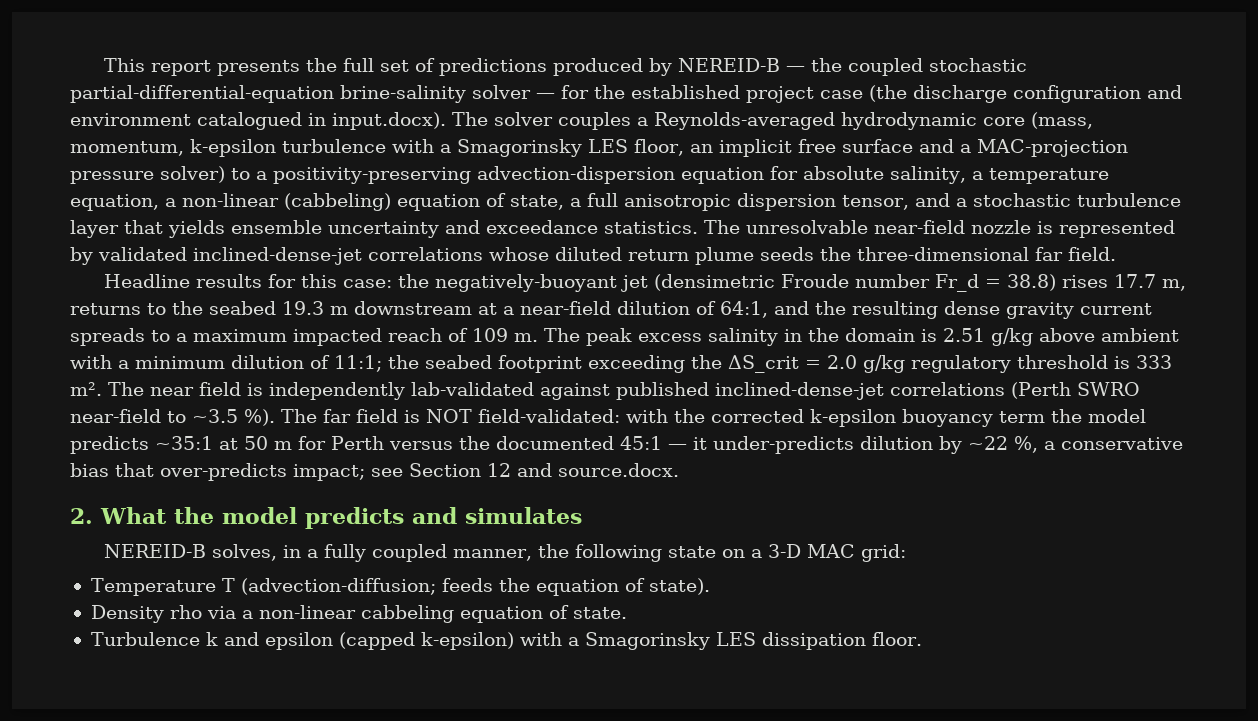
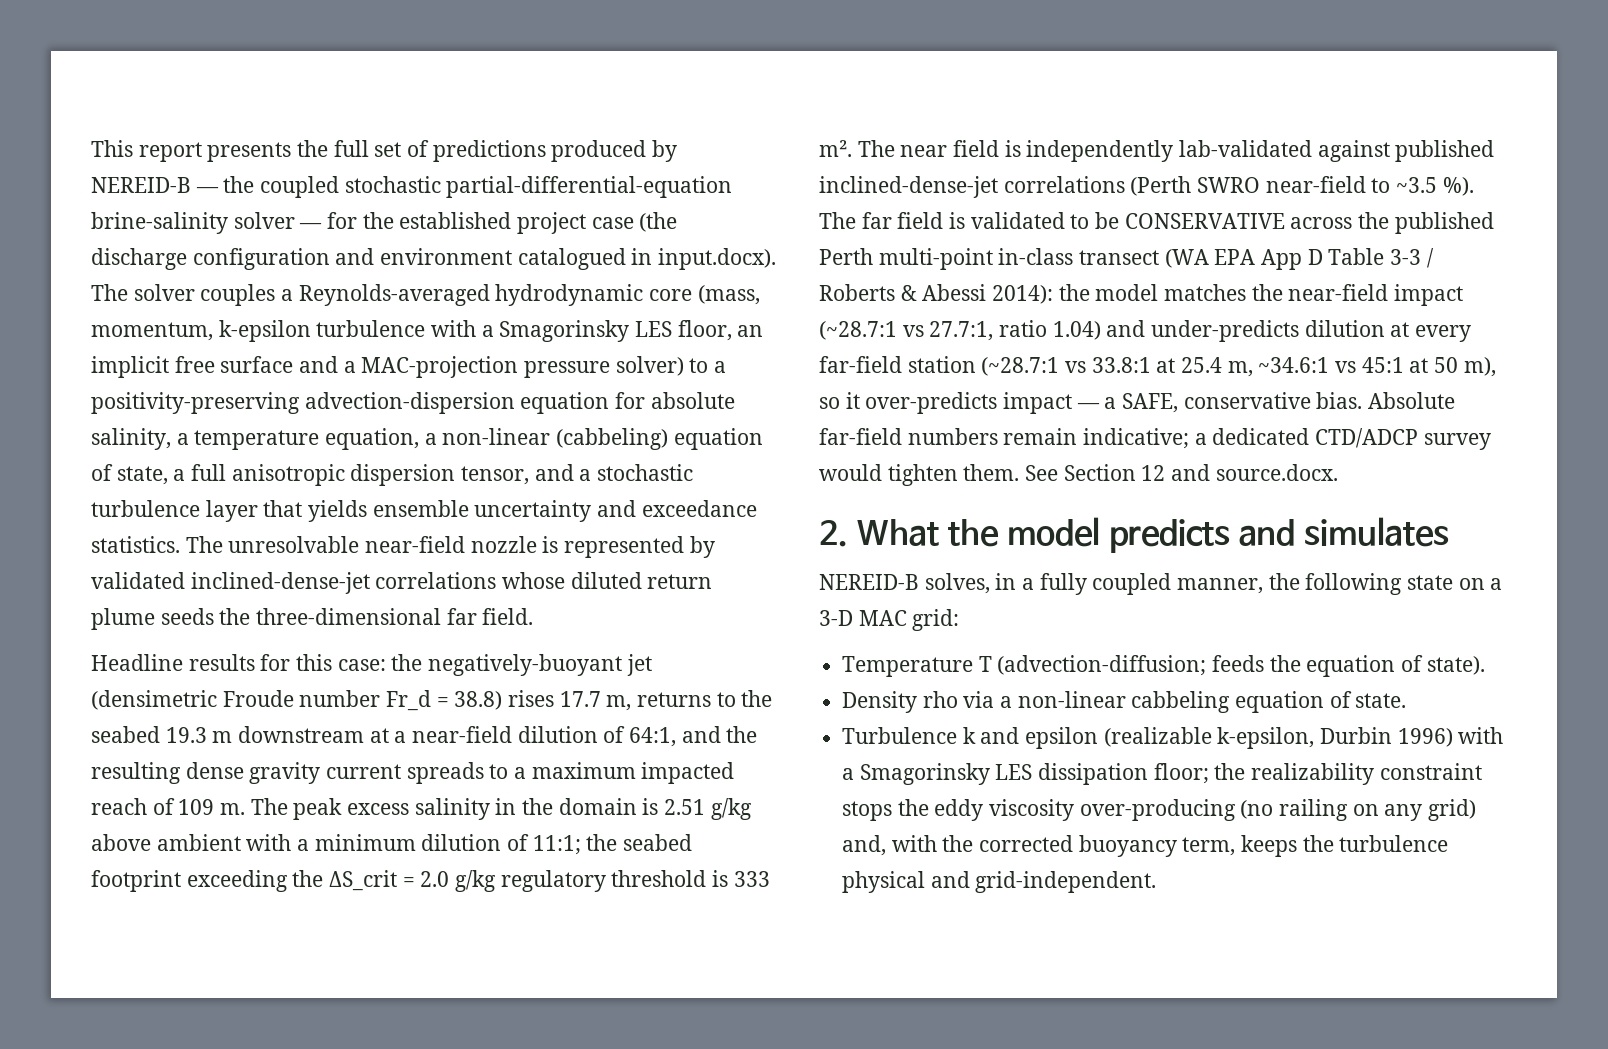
[426,409,1146,427] [70,436,1183,454] [70,463,403,481] NOT field-validated: with the corrected k-epsilon buoyancy term the model predicts ~35:1 at 50 m for Perth versus the documented 45:1 — it under-predicts dilution by ~22 %, a conservative bias that over-predicts impact; see -> [970,212,1494,234] [819,248,1434,270] [819,284,1464,306] [819,320,1472,342] [819,356,1496,377] [819,392,1456,414] [819,428,1491,450] [819,464,1059,486] validated to be CONSERVATIVE across the published Perth multi-point in-class transect (WA EPA App D Table 3-3 / Roberts & Abessi 2014): the model matches the near-field impact (~28.7:1 vs 27.7:1, ratio 1.04) and under-predicts dilution at every far-field station (~28.7:1 vs 33.8:1 at 25.4 m, ~34.6:1 vs 45:1 at 50 m), so it over-predicts impact — a SAFE, conservative bias. Absolute far-field numbers remain indicative; a dedicated CTD/ADCP survey would tighten them. See
[338,632,514,650] (capped k-epsilon) -> [1103,727,1453,749] (realizable k-epsilon, Durbin 1996)
[871,632,922,646] floor. -> [1153,763,1482,785] [842,799,1477,821] [842,835,1449,857] [842,871,1157,893] floor; the realizability constraint stops the eddy viscosity over-producing (no railing on any grid) and, with the corrected buoyancy term, keeps the turbulence physical and grid-independent.

